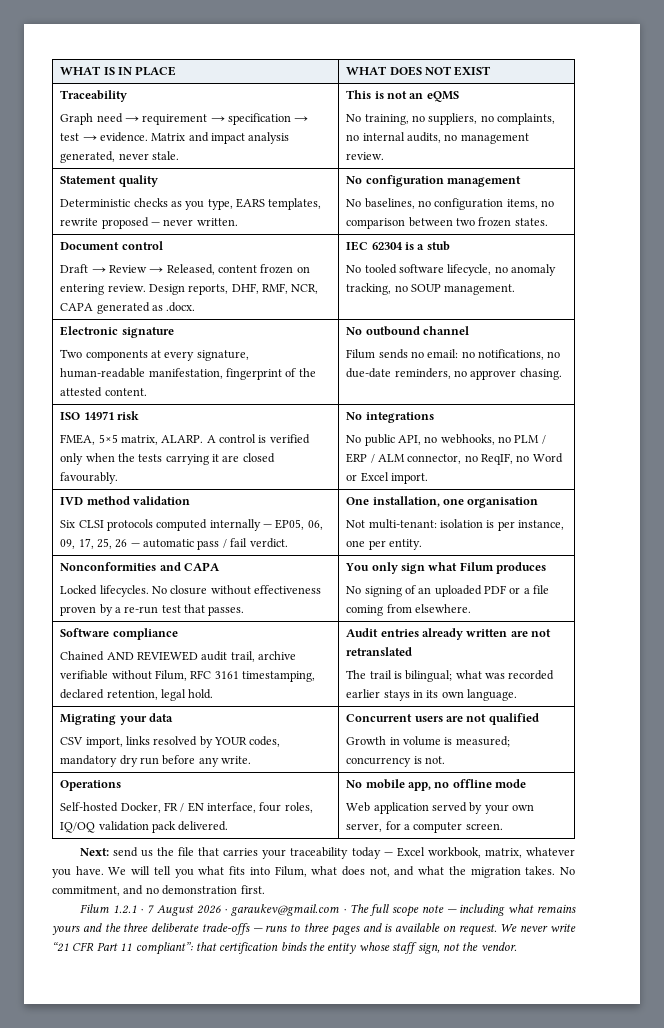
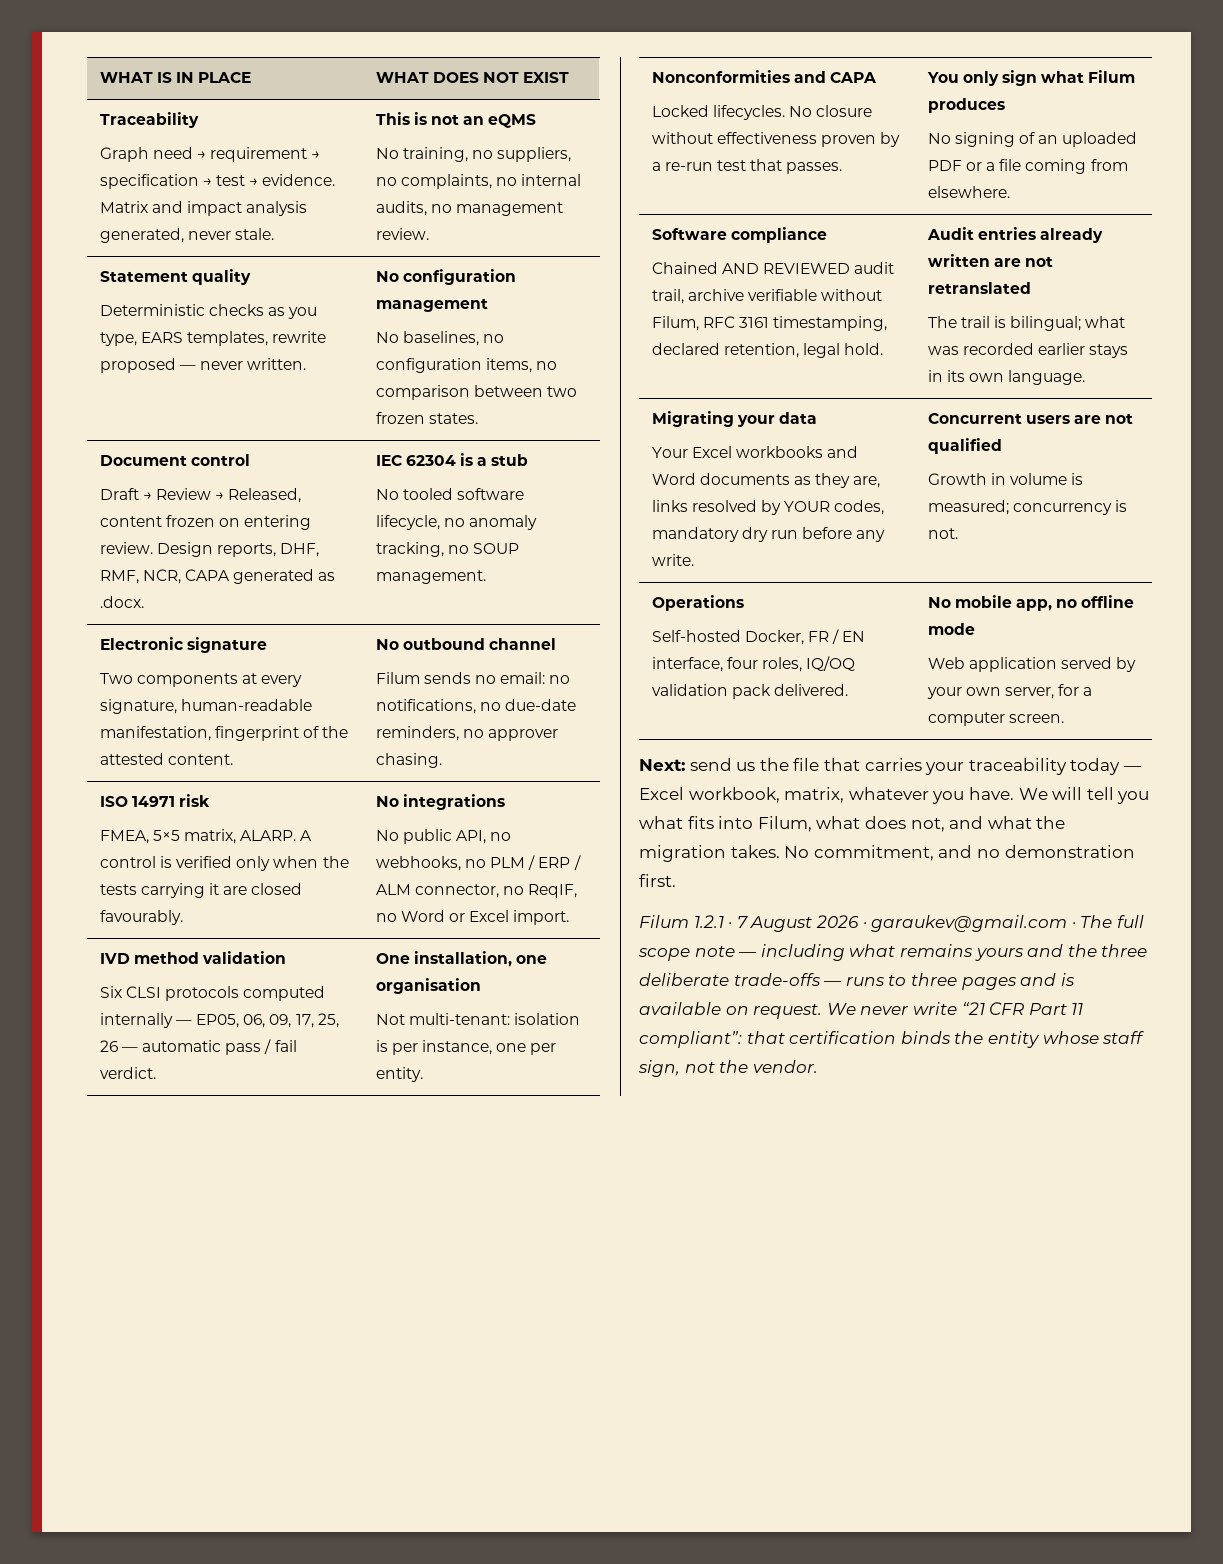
[60,737,123,748] CSV import, -> [651,446,859,458] [651,473,881,488] Your Excel workbooks and Word documents as they are,

